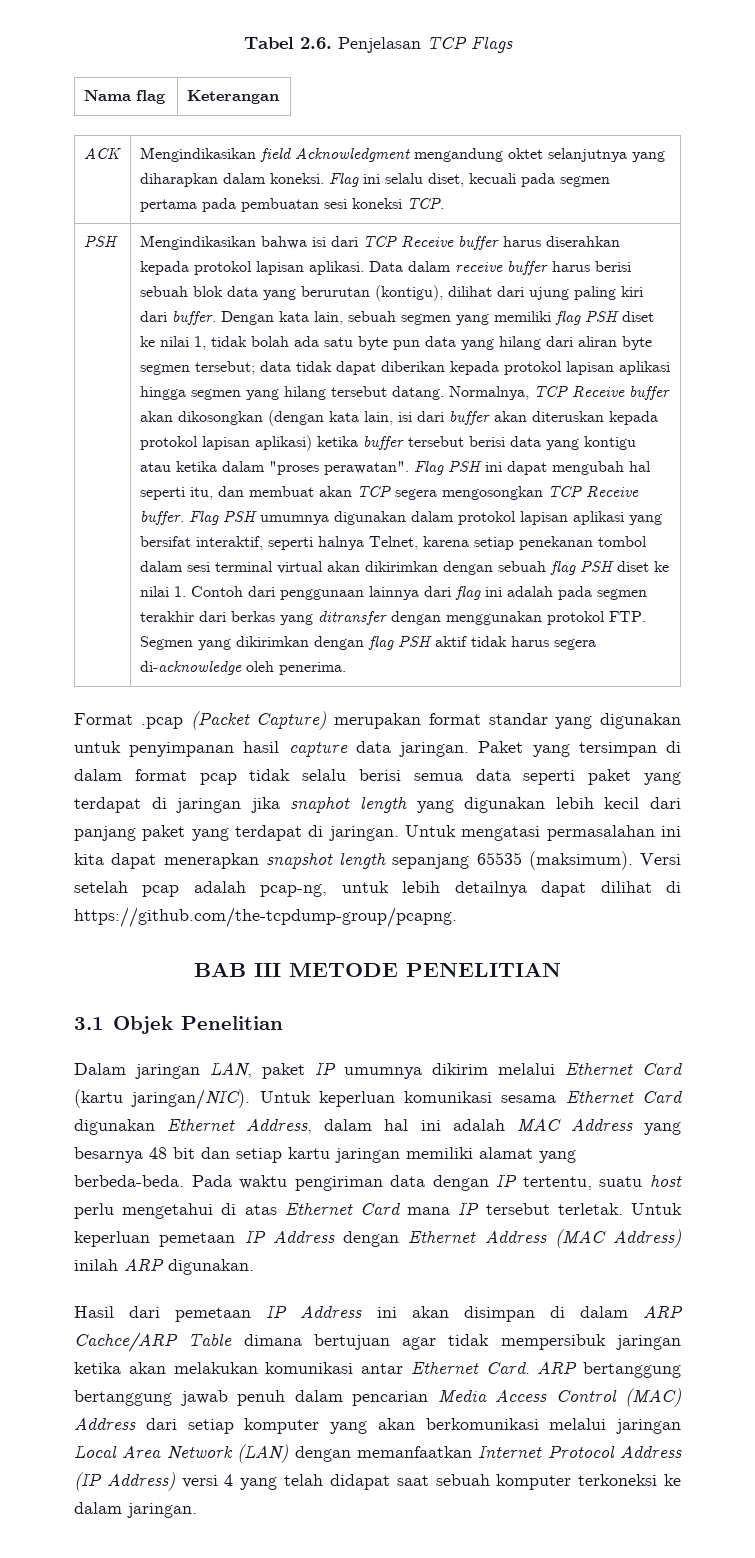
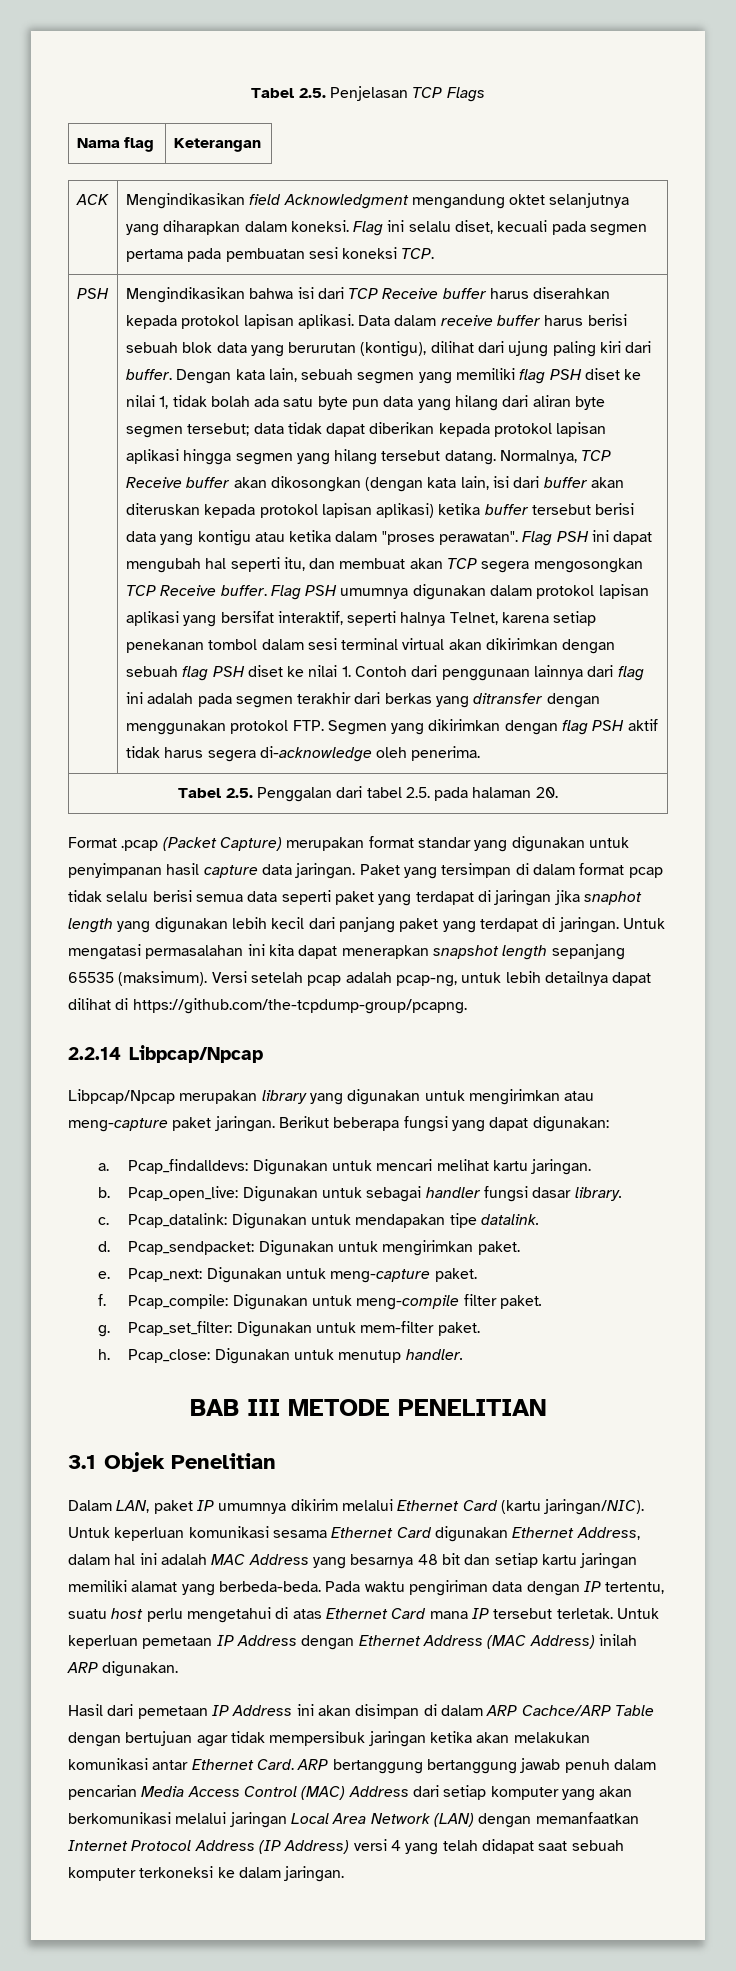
[243,37,332,49] Tabel 2.6. -> [251,88,326,98] Tabel 2.5.
(347, 668) none -> [178,786,558,802] // Tabel 2.5. Penggalan dari tabel 2.5. pada halaman 20.
(457, 917) none -> [68,1045,263,1063] [68,1089,595,1105] [68,1116,609,1132] [98,1159,592,1175] [98,1186,622,1202] [98,1213,539,1229] [98,1240,520,1256] [98,1267,477,1283] [98,1294,542,1310] [98,1321,480,1337] [98,1348,463,1364] // 2.2.14 Libpcap/Npcap // Libpcap/Npcap merupakan library yang digunakan untuk mengirimkan atau meng-capture paket jaringan. Berikut beberapa fungsi yang dapat digunakan: // a. Pcap_findalldevs: Digunakan untuk mencari melihat kartu jaringan. // b. Pcap_open_live: Digunakan untuk sebagai handler fungsi dasar library. // c. Pcap_datalink: Digunakan untuk mendapakan tipe datalink. // d. Pcap_sendpacket: Digunakan untuk mengirimkan paket. // e. Pcap_next: Digunakan untuk meng-capture paket. // f. Pcap_compile: Digunakan untuk meng-compile filter paket. // g. Pcap_set_filter: Digunakan untuk mem-filter paket. // h. Pcap_close: Digunakan untuk menutup handler.
[135,1064,200,1079] jaringan -> (112, 1505) none
[243,1334,302,1346] dimana -> [68,1732,121,1747] dengan

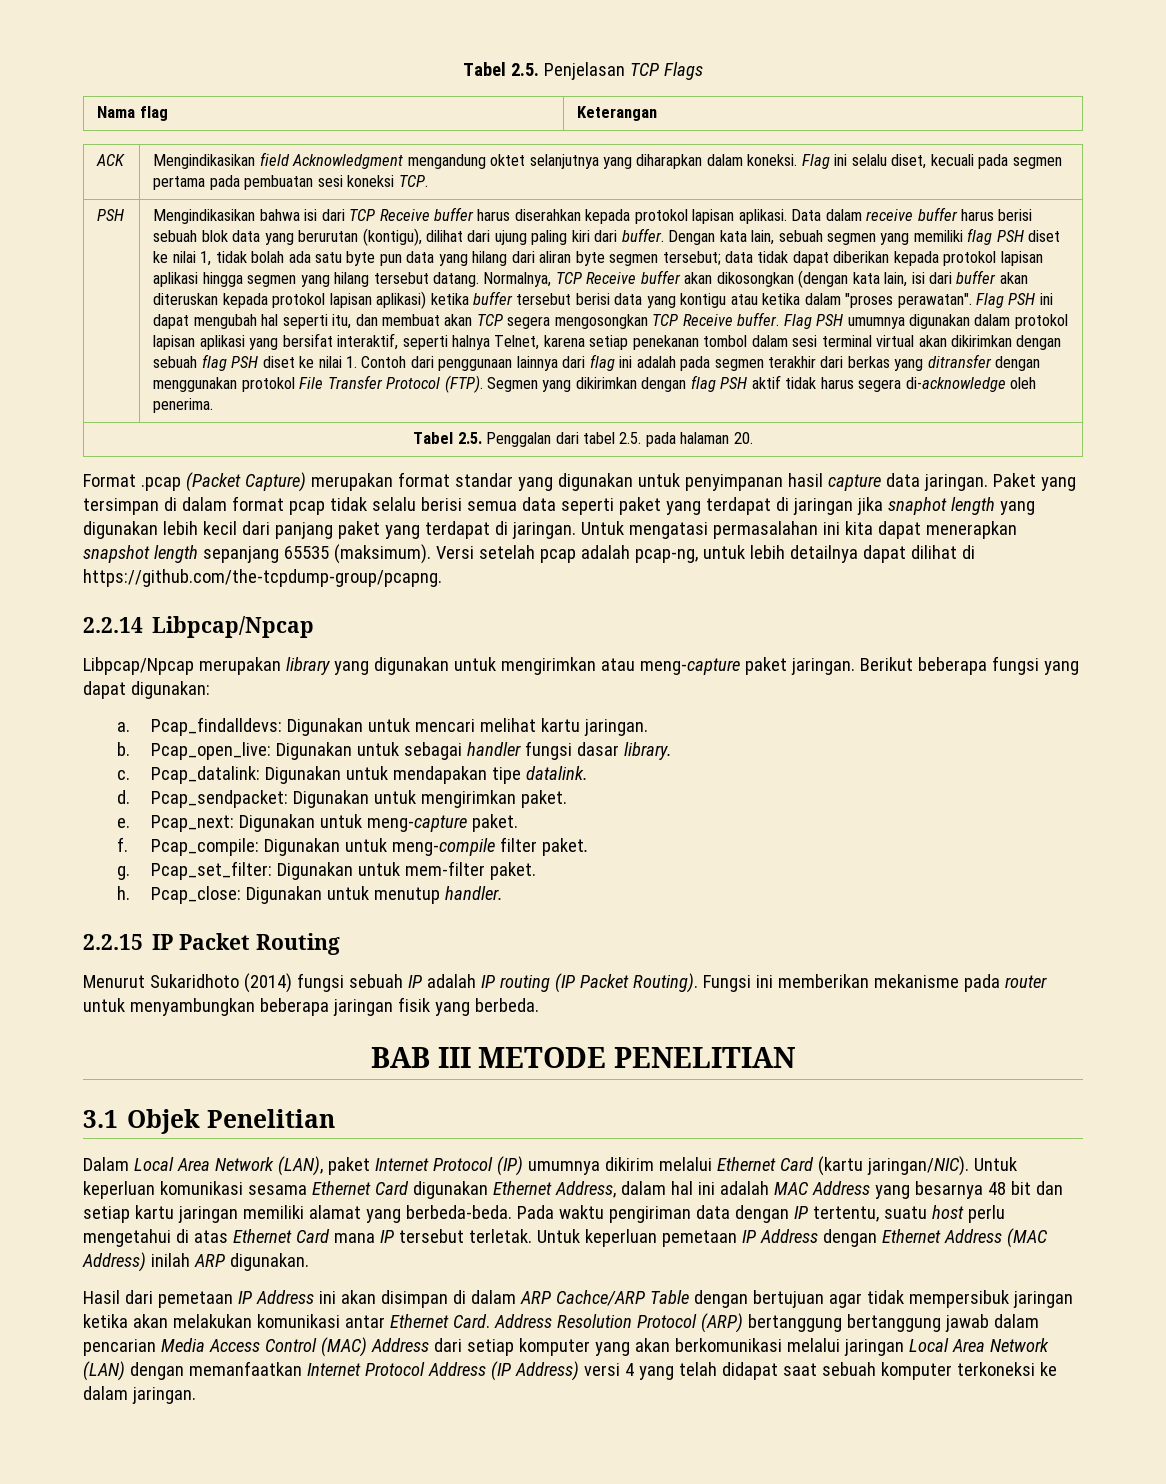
[292,720,324,731] FTP. -> [299,375,483,393] File Transfer Protocol (FTP).
(463, 1354) none -> [83,933,340,955] [83,973,1047,993] [83,997,539,1016] // 2.2.15 IP Packet Routing // Menurut Sukaridhoto (2014) fungsi sebuah IP adalah IP routing (IP Packet Routing). Fungsi ini memberikan mekanisme pada router untuk menyambungkan beberapa jaringan fisik yang berbeda.
[116,1500,214,1514] LAN, paket IP -> [133,1156,523,1176] Local Area Network (LAN), paket Internet Protocol (IP)
[297,1759,329,1770] ARP -> [493,1313,743,1333] Address Resolution Protocol (ARP)
[564,1759,610,1773] penuh -> (989, 1323) none

